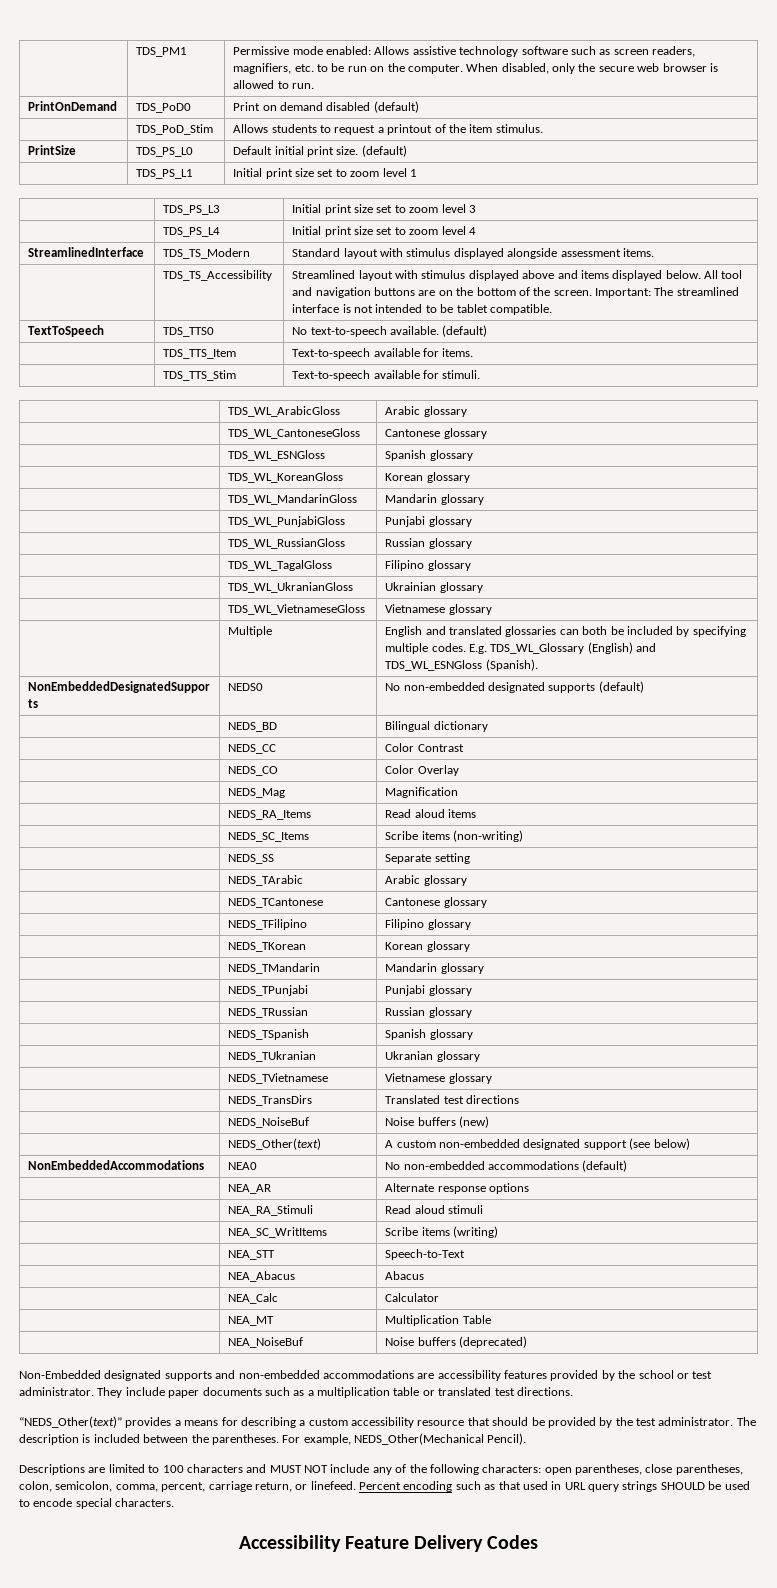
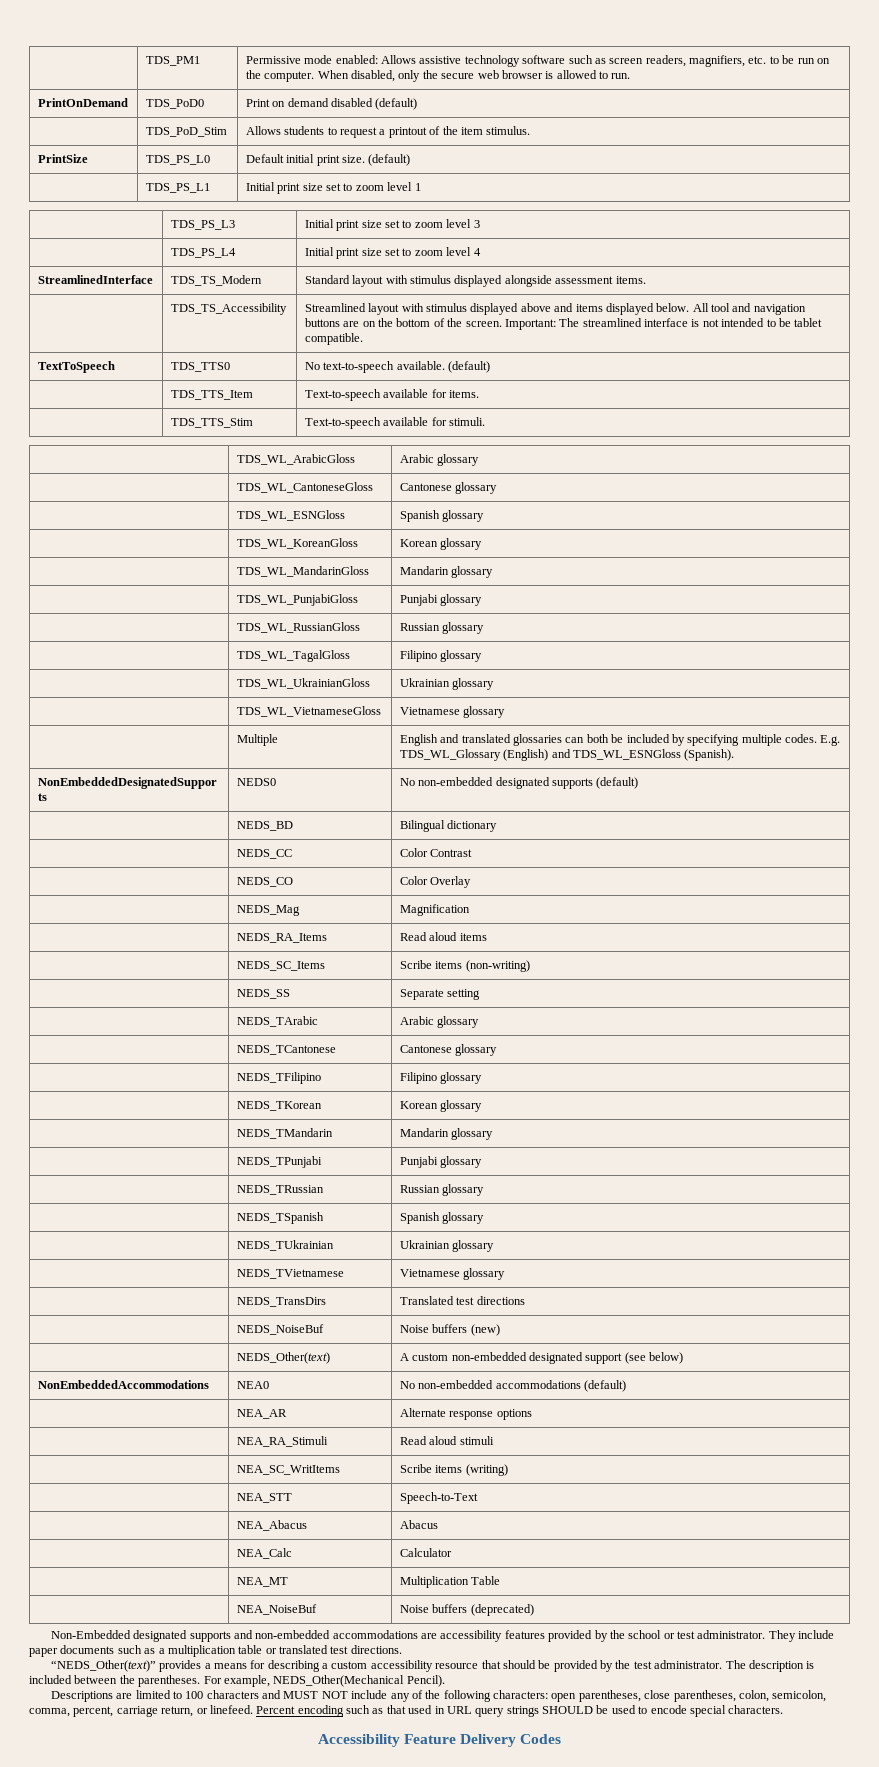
[228,582,354,593] TDS_WL_UkranianGloss -> [236,678,370,689] TDS_WL_UkrainianGloss
[228,1051,317,1062] [385,1051,434,1060] NEDS_TUkranian | Ukranian -> [236,1240,334,1251] [399,1240,450,1249] NEDS_TUkrainian | Ukrainian

